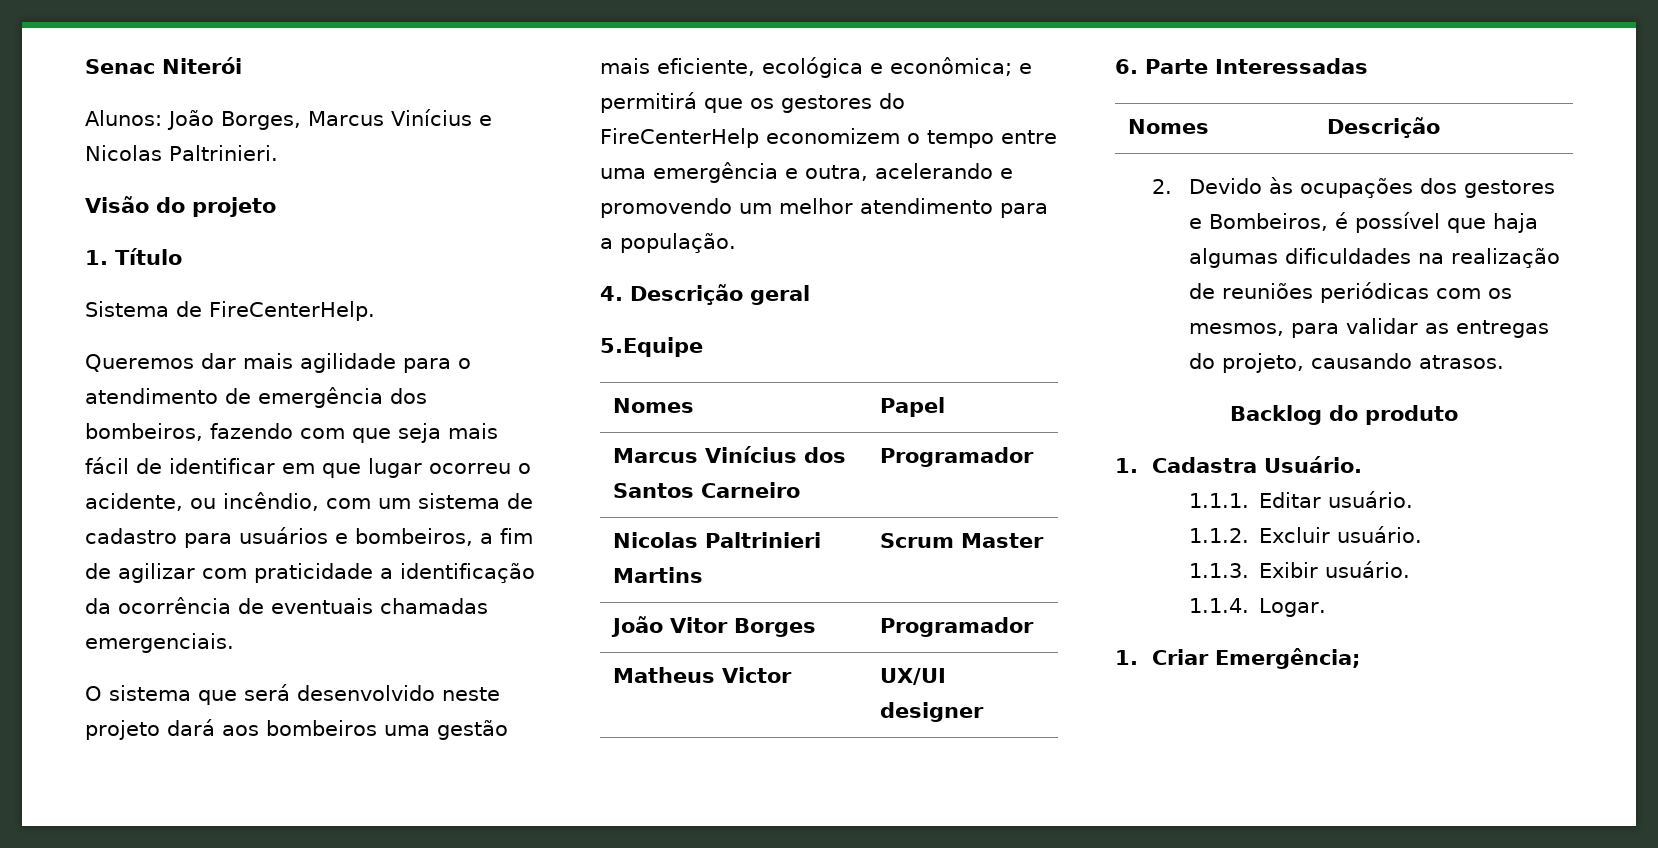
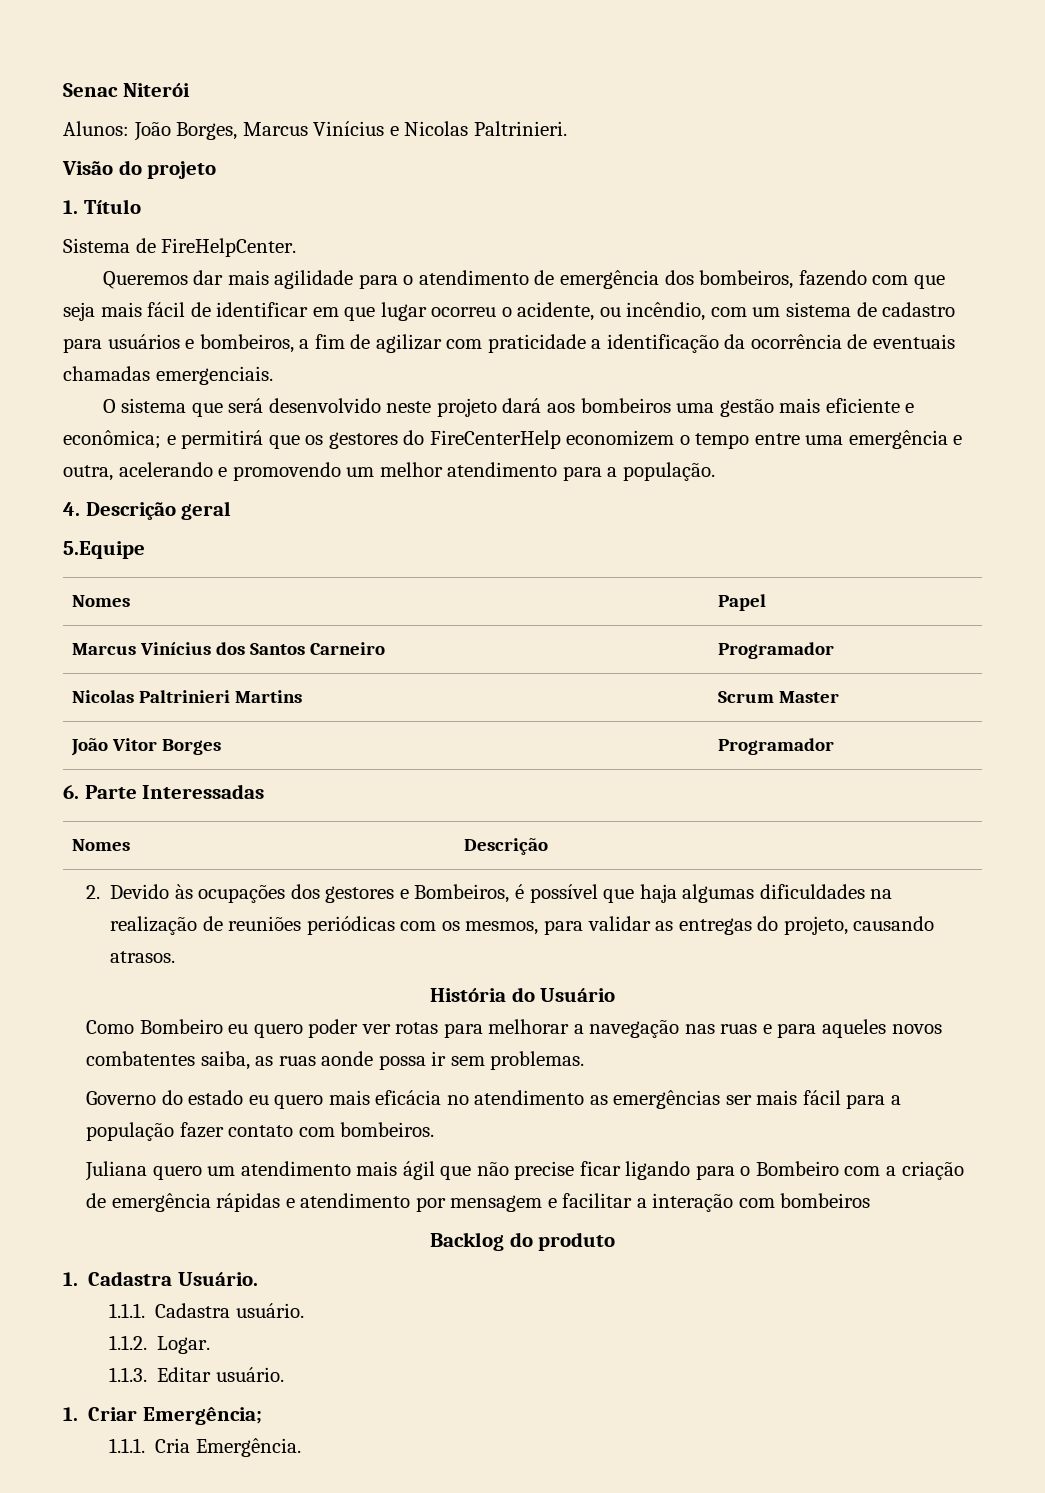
[209,301,375,321] FireCenterHelp. -> [161,238,297,257] FireHelpCenter.
[657,57,863,78] eficiente, ecológica -> [825,398,900,413] eficiente
[613,667,793,683] [880,668,947,685] [880,702,985,722] // Matheus Victor | UX/UI designer -> (835, 746) none
(1504, 362) none -> [429,987,616,1002] [85,1019,942,1038] [85,1051,585,1070] [85,1090,902,1109] [85,1122,435,1141] [84,1161,964,1181] [85,1193,871,1212] // História do Usuário // Como Bombeiro eu quero poder ver rotas para melhorar a navegação nas ruas e para aqueles novos combatentes saiba, as ruas aonde possa ir sem problemas. // Governo do estado eu quero mais eficácia no atendimento as emergências ser mais fácil para a população fazer contato com bombeiros. // Juliana quero um atendimento mais ágil que não precise ficar ligando para o Bombeiro com a criação de emergência rápidas e atendimento por mensagem e facilitar a interação com bombeiros
[1259,491,1414,508] [1188,526,1423,543] [1188,561,1411,578] [1188,598,1249,613] Editar usuário. // 1.1.2. Excluir usuário. // 1.1.3. Exibir usuário. // 1.1.4. -> [155,1303,304,1318] [108,1335,147,1350] Cadastra usuário. // 1.1.2.
(1327, 607) none -> [108,1367,284,1382] // 1.1.3. Editar usuário.
(1360, 658) none -> [108,1438,301,1457] // 1.1.1. Cria Emergência.

